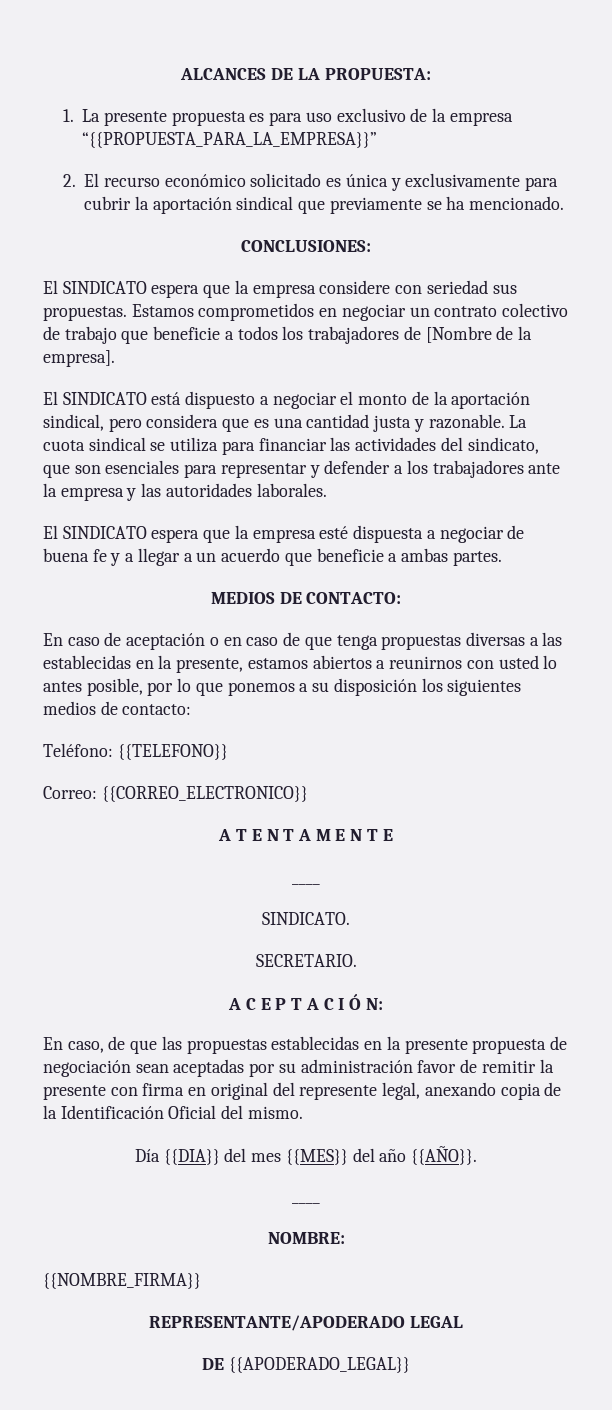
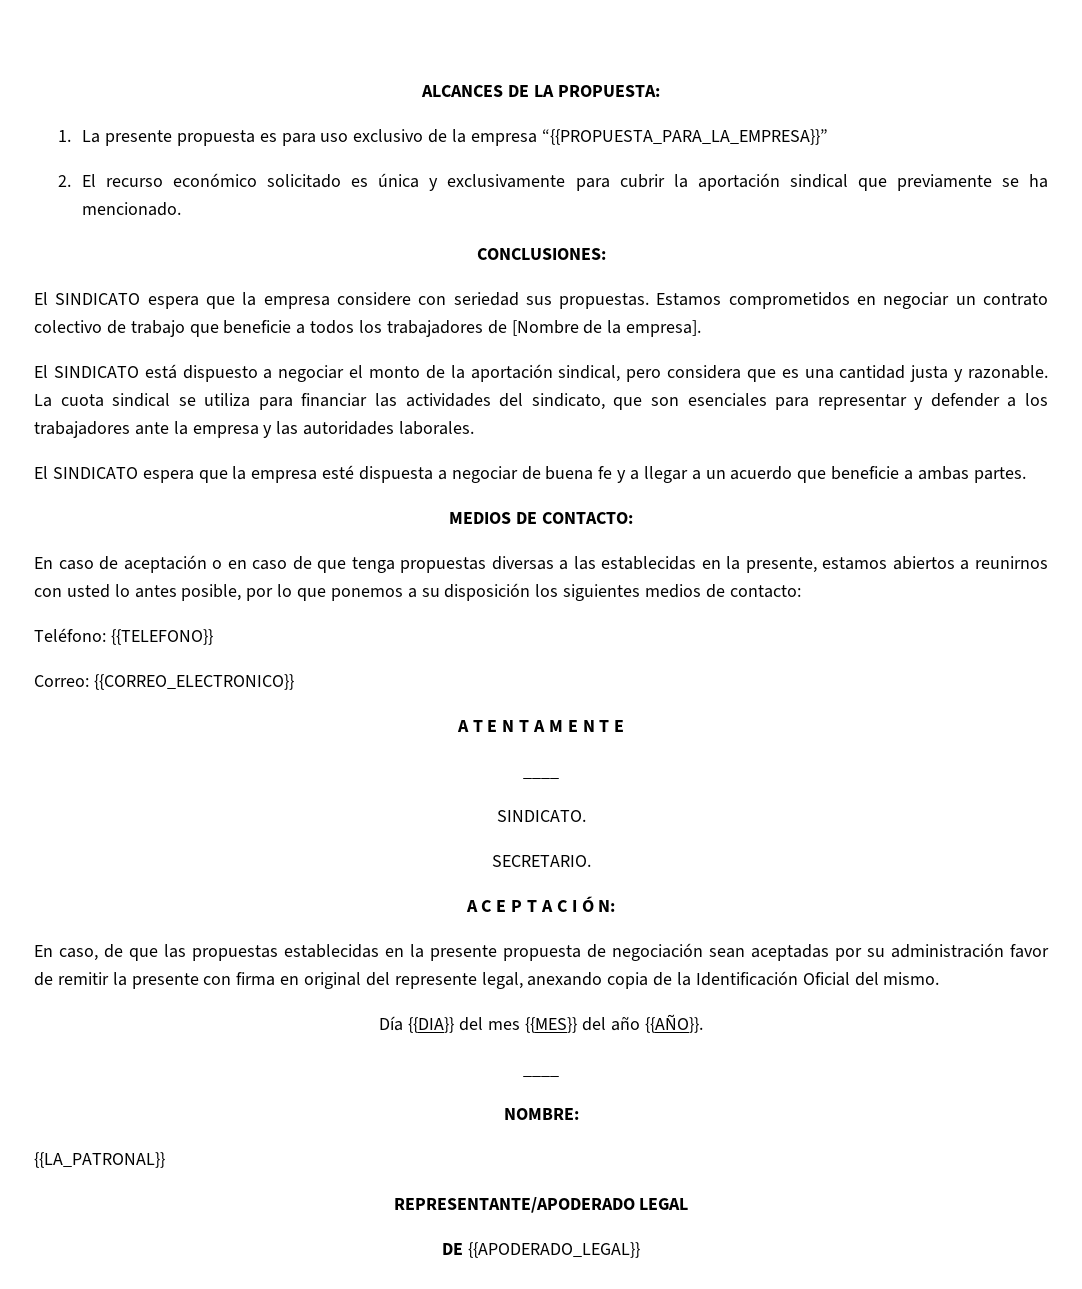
[43,1273,201,1289] {{NOMBRE_FIRMA}} -> [34,1152,165,1168] {{LA_PATRONAL}}

